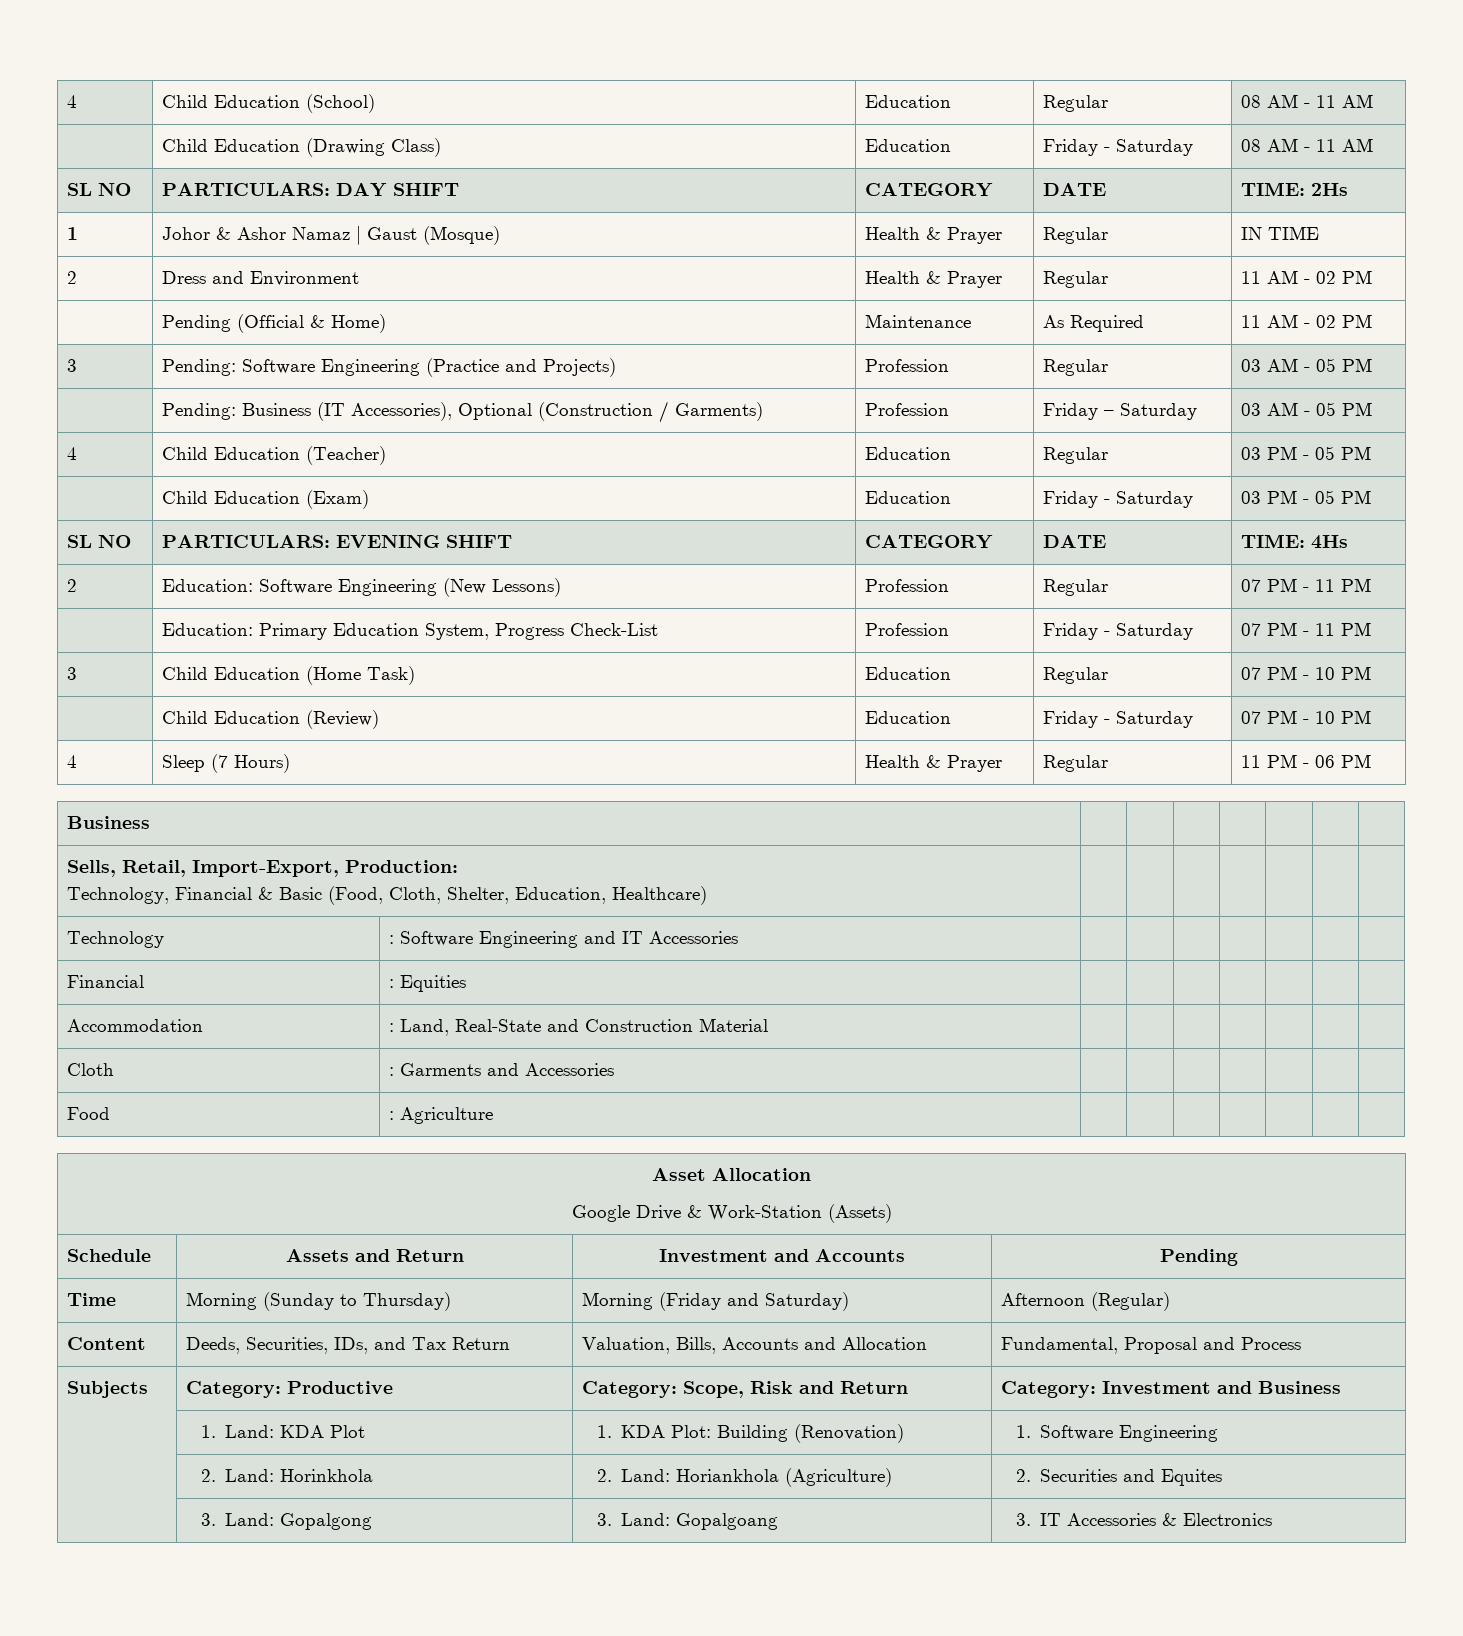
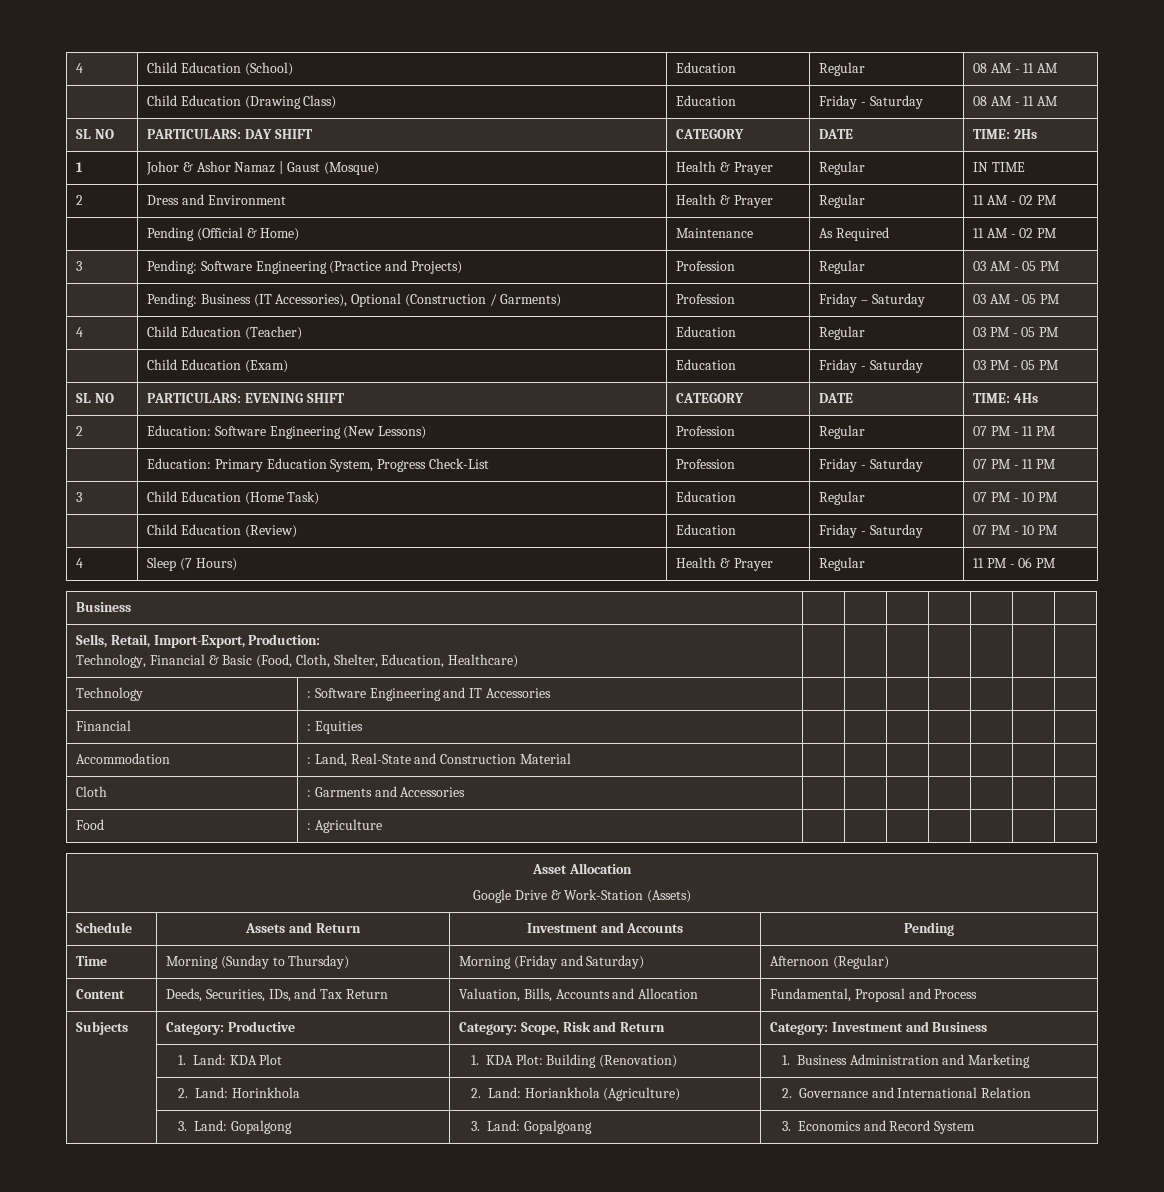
[1040,1425,1219,1442] Software Engineering -> [796,1054,1031,1068] Business Administration and Marketing
[1040,1469,1223,1486] Securities and Equites -> [798,1087,1032,1098] Governance and International Relation
[1040,1513,1273,1526] IT Accessories & Electronics -> [797,1120,976,1134] Economics and Record System

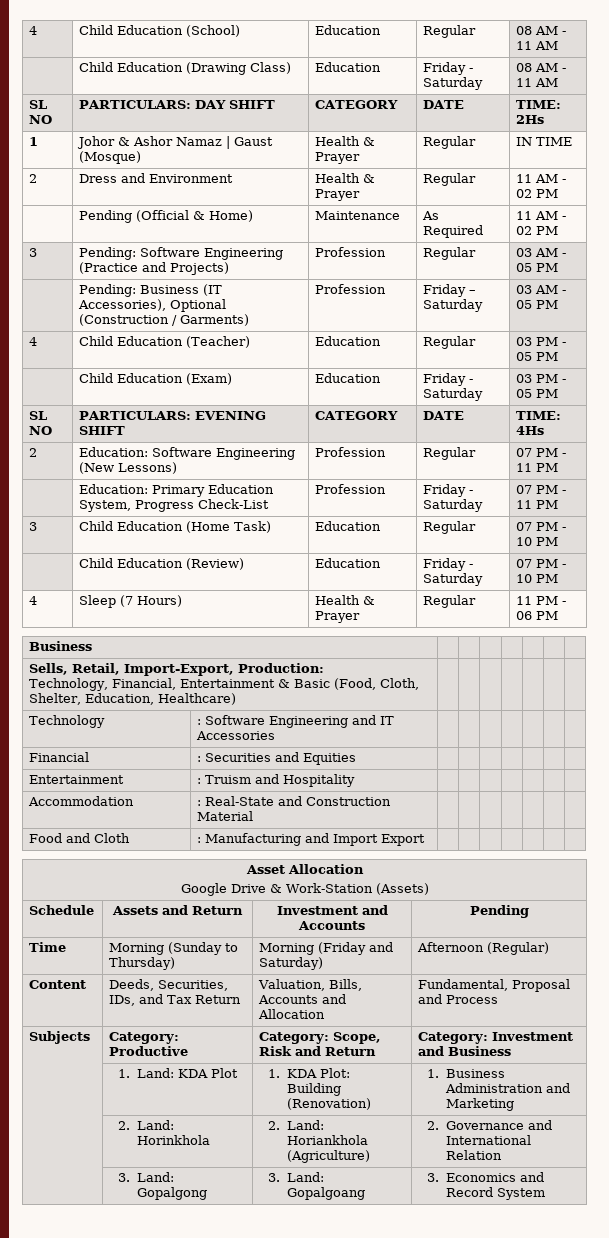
[149,654,205,665] Financial -> [112,678,276,690] Financial, Entertainment
(312, 727) none -> [205,752,300,762] Securities and
(363, 727) none -> [29,775,125,784] [197,774,356,787] // Entertainment | : Truism and Hospitality | | | | | | |
[314,753,347,767] Land, -> (202, 803) none
(571, 758) none -> [29,833,91,843] Food and
[314,786,466,797] [76,819,105,830] [307,819,382,833] Garments and Accessories | | | | | | | // Food | : Agriculture -> [205,833,426,846] Manufacturing and Import Export

